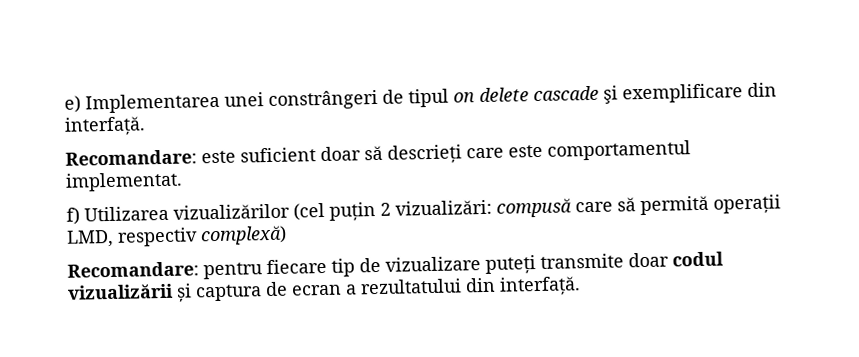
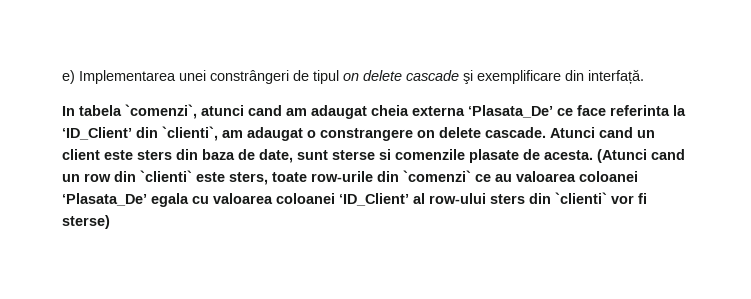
[65,140,691,166] [65,171,183,192] [66,194,781,225] [66,225,287,248] [67,251,724,280] [67,276,581,302] Recomandare: este suficient doar să descrieți care este comportamentul implementat. // f) Utilizarea vizualizărilor (cel puțin 2 vizualizări: compusă care să permită operații LMD, respectiv complexă) // Recomandare: pentru fiecare tip de vizualizare puteți transmite doar codul vizualizării și captura de ecran a rezultatului din interfață. -> [62,104,686,119] [62,126,655,141] [62,149,685,163] [62,170,638,185] [62,192,647,207] [62,215,110,229] In tabela `comenzi`, atunci cand am adaugat cheia externa ‘Plasata_De’ ce face referinta la ‘ID_Client’ din `clienti`, am adaugat o constrangere on delete cascade. Atunci cand un client este sters din baza de date, sunt sterse si comenzile plasate de acesta. (Atunci cand un row din `clienti` este sters, toate row-urile din `comenzi` ce au valoarea coloanei ‘Plasata_De’ egala cu valoarea coloanei ‘ID_Client’ al row-ului sters din `clienti` vor fi sterse)

